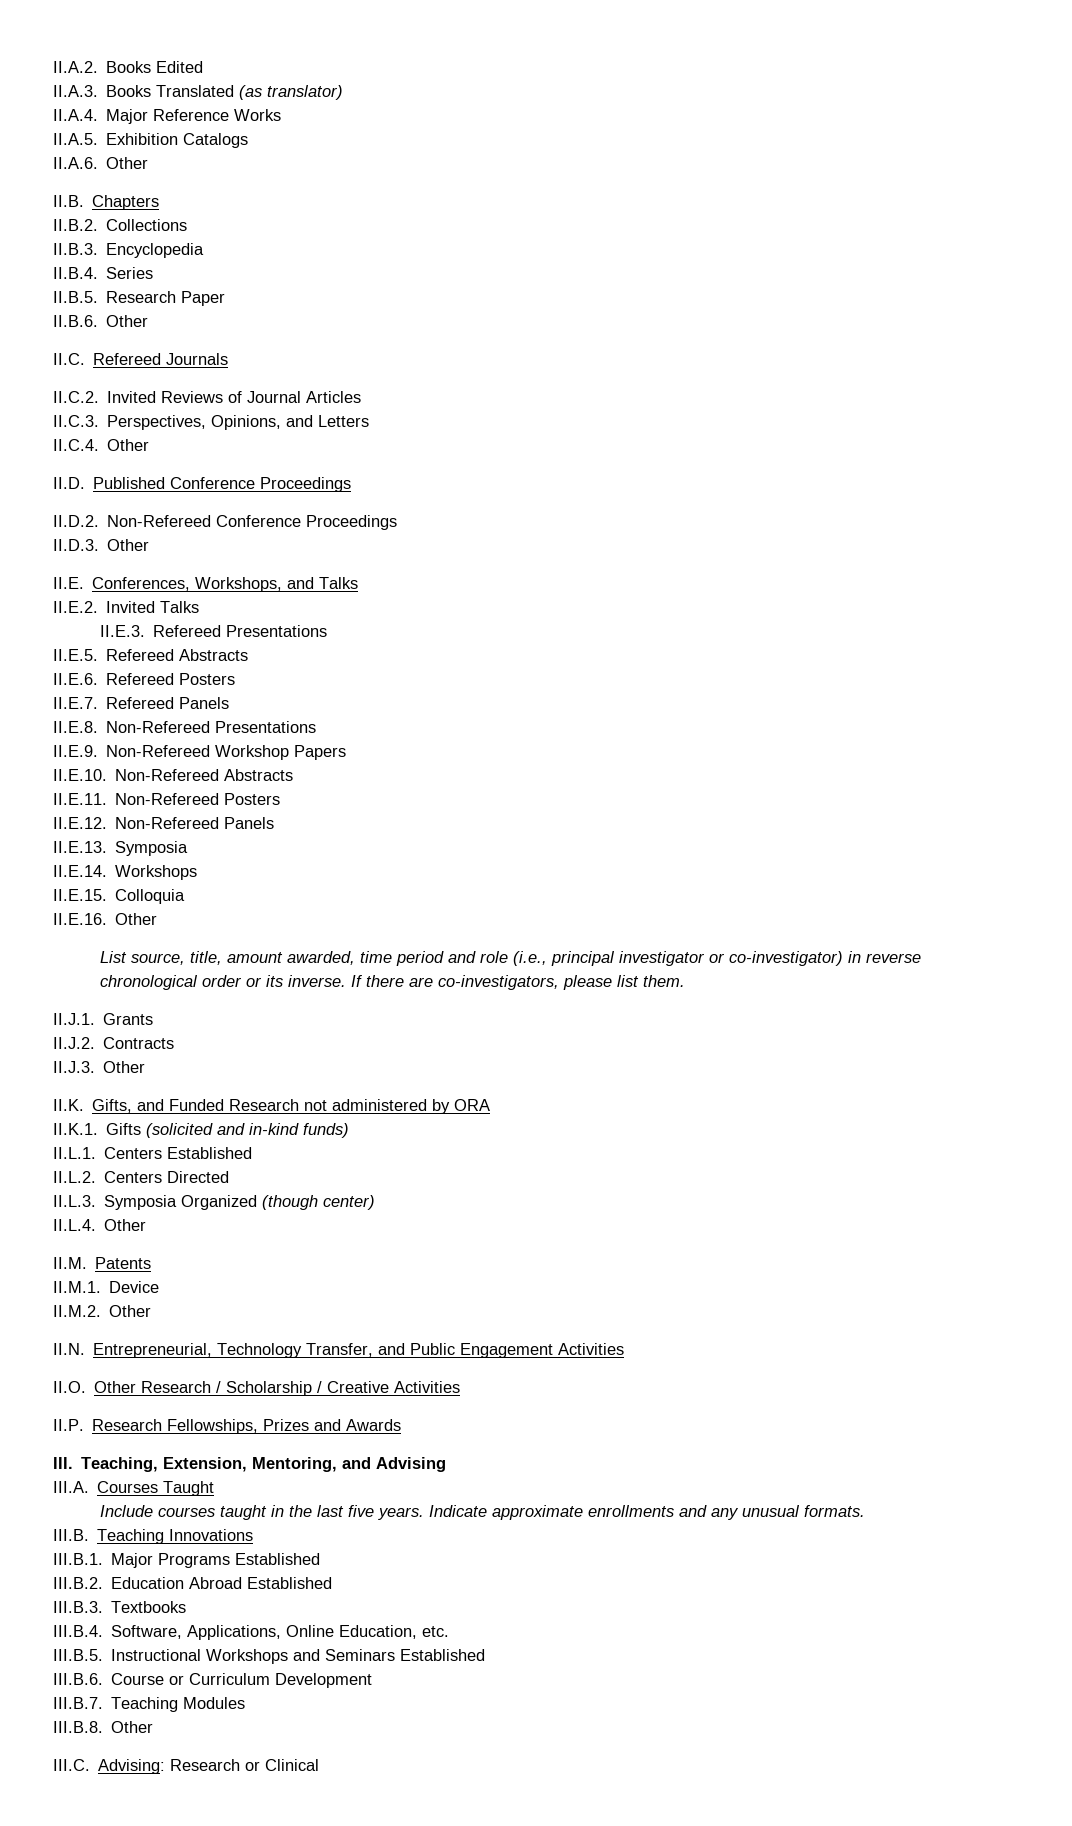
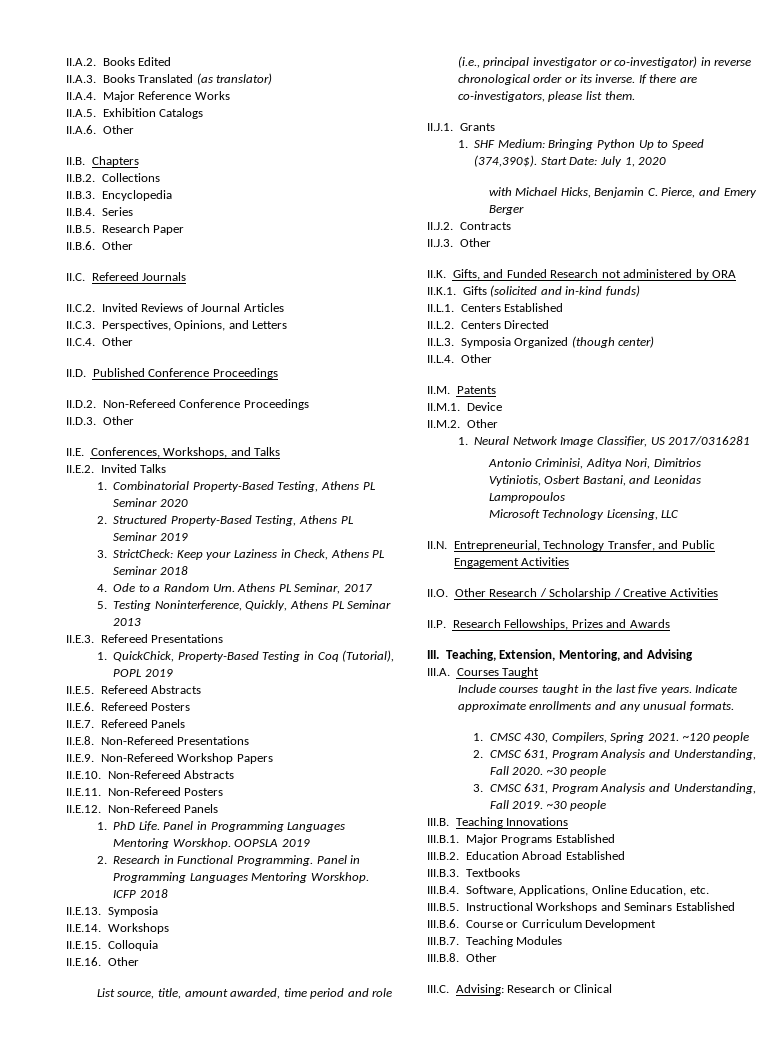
[100,625,328,637] II.E.3. Refereed Presentations -> [96,481,376,492] [113,498,188,507] [96,515,354,526] [113,532,188,541] [96,549,386,560] [113,566,188,575] [96,583,372,594] [96,600,392,611] [113,618,142,626] [66,634,224,643] [96,650,395,662] [113,669,173,677] 1. Combinatorial Property-Based Testing, Athens PL Seminar 2020 // 2. Structured Property-Based Testing, Athens PL Seminar 2019 // 3. StrictCheck: Keep your Laziness in Check, Athens PL Seminar 2018 // 4. Ode to a Random Urn. Athens PL Seminar, 2017 // 5. Testing Noninterference, Quickly, Athens PL Seminar 2013 // II.E.3. Refereed Presentations // 1. QuickChick, Property-Based Testing in Coq (Tutorial), POPL 2019
(275, 823) none -> [96,821,346,832] [113,838,310,849] [96,855,361,866] [113,872,369,883] [113,889,168,898] // 1. PhD Life. Panel in Programming Languages Mentoring Worskhop. OOPSLA 2019 // 2. Research in Functional Programming. Panel in Programming Languages Mentoring Worskhop. ICFP 2018
(154, 1019) none -> [457,139,704,150] [474,155,667,167] [488,187,757,198] [488,205,524,215] // 1. SHF Medium: Bringing Python Up to Speed (374,390$). Start Date: July 1, 2020 // with Michael Hicks, Benjamin C. Pierce, and Emery Berger
(152, 1311) none -> [457,436,751,447] [487,458,701,469] [488,475,701,486] [488,492,565,503] [488,509,680,520] // 1. Neural Network Image Classifier, US 2017/0316281 // Antonio Criminisi, Aditya Nori, Dimitrios Vytiniotis, Osbert Bastani, and Leonidas Lampropoulos // Microsoft Technology Licensing, LLC
(866, 1511) none -> [473,732,750,743] [473,749,756,760] [489,766,607,777] [473,783,756,794] [489,800,607,811] // 1. CMSC 430, Compilers, Spring 2021. ~120 people // 2. CMSC 631, Program Analysis and Understanding, Fall 2020. ~30 people // 3. CMSC 631, Program Analysis and Understanding, Fall 2019. ~30 people

